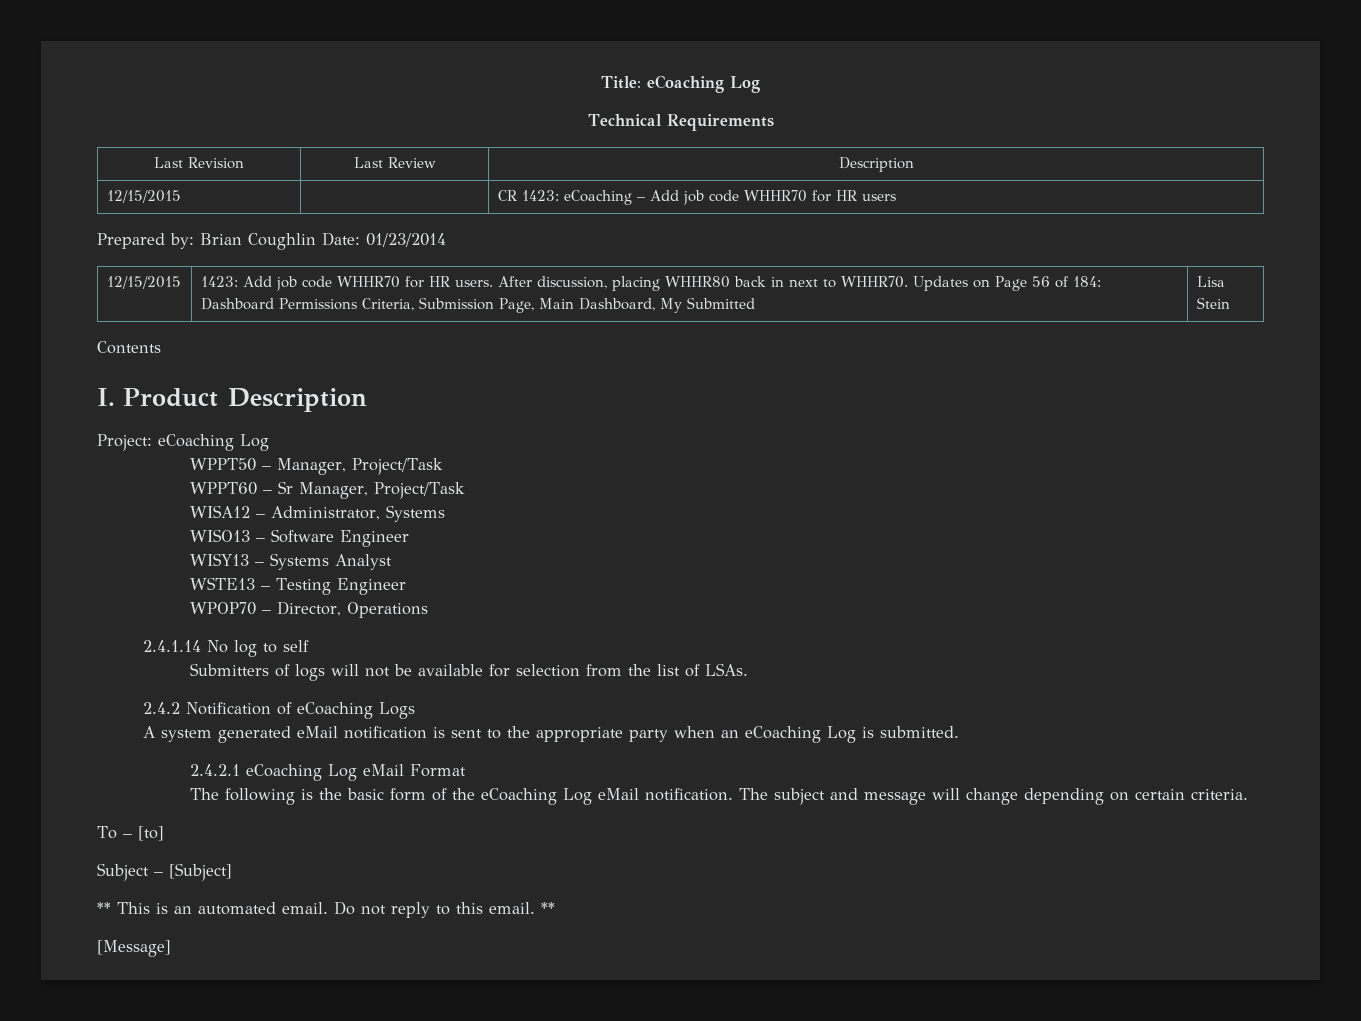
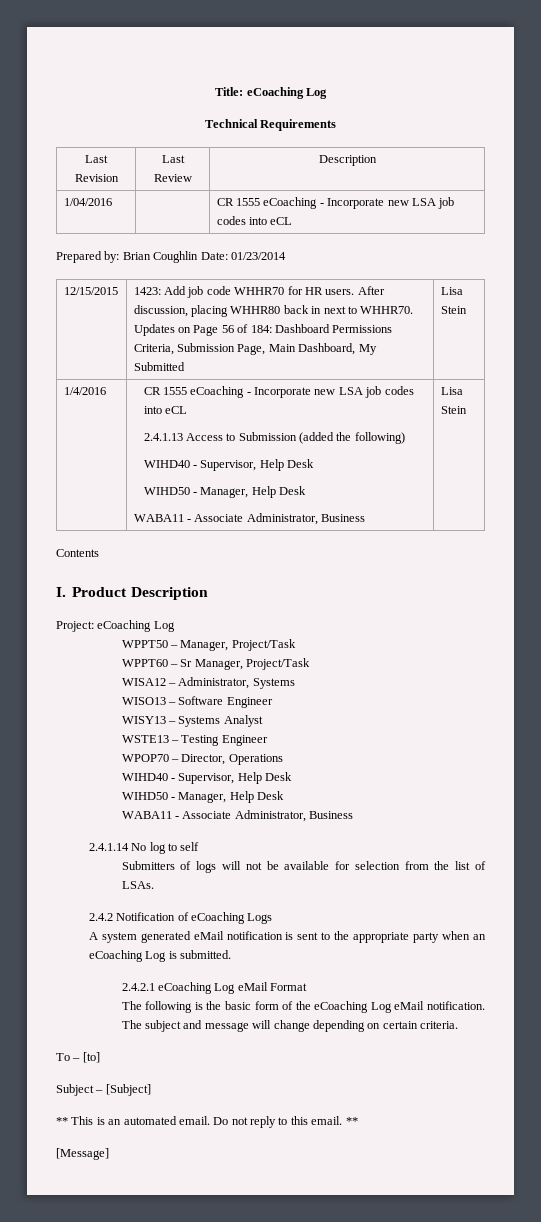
[106,190,181,203] [497,190,896,205] 12/15/2015 | | CR 1423: eCoaching – Add job code WHHR70 for HR users -> [63,198,112,206] [216,197,455,209] [216,216,293,225] 1/04/2016 | | CR 1555 eCoaching - Incorporate new LSA job codes into eCL
(1230, 303) none -> [63,387,106,395] [143,386,414,398] [143,406,187,414] [143,432,405,444] [143,459,314,471] [143,486,306,498] [133,513,366,525] [440,387,463,395] [440,406,467,414] // 1/4/2016 | CR 1555 eCoaching - Incorporate new LSA job codes into eCL // 2.4.1.13 Access to Submission (added the following) // WIHD40 - Supervisor, Help Desk // WIHD50 - Manager, Help Desk // WABA11 - Associate Administrator, Business | Lisa Stein
(428, 610) none -> [121,772,293,784] [121,791,285,803] [121,810,354,822] // WIHD40 - Supervisor, Help Desk // WIHD50 - Manager, Help Desk // WABA11 - Associate Administrator, Business

